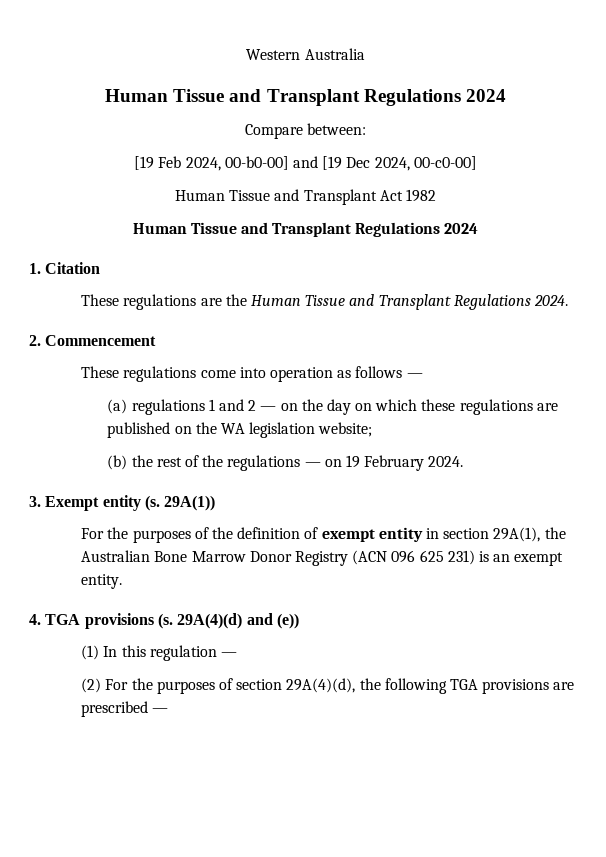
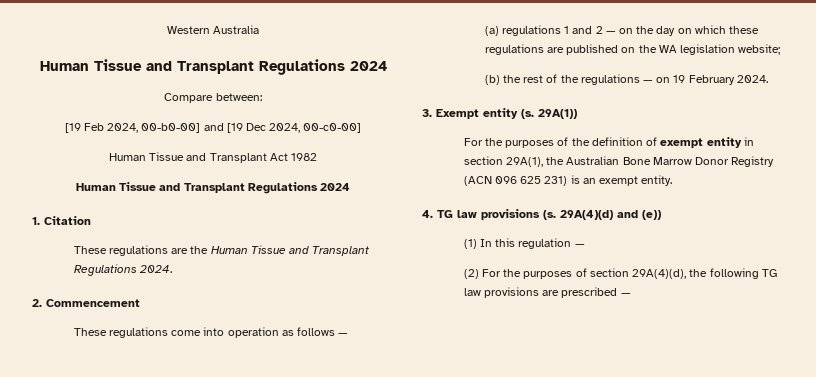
[45,614,81,625] TGA -> [437,210,477,218] TG law
[449,679,478,690] TGA -> [761,269,778,277] [463,288,481,296] TG law

